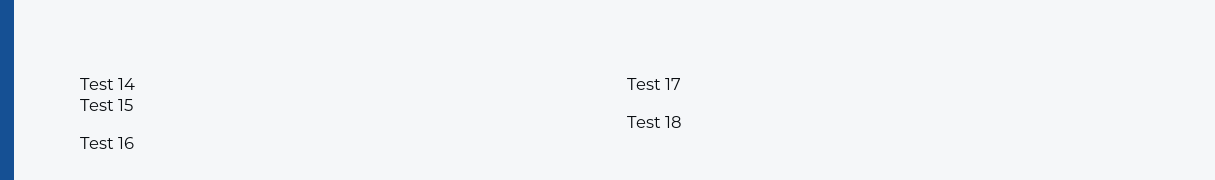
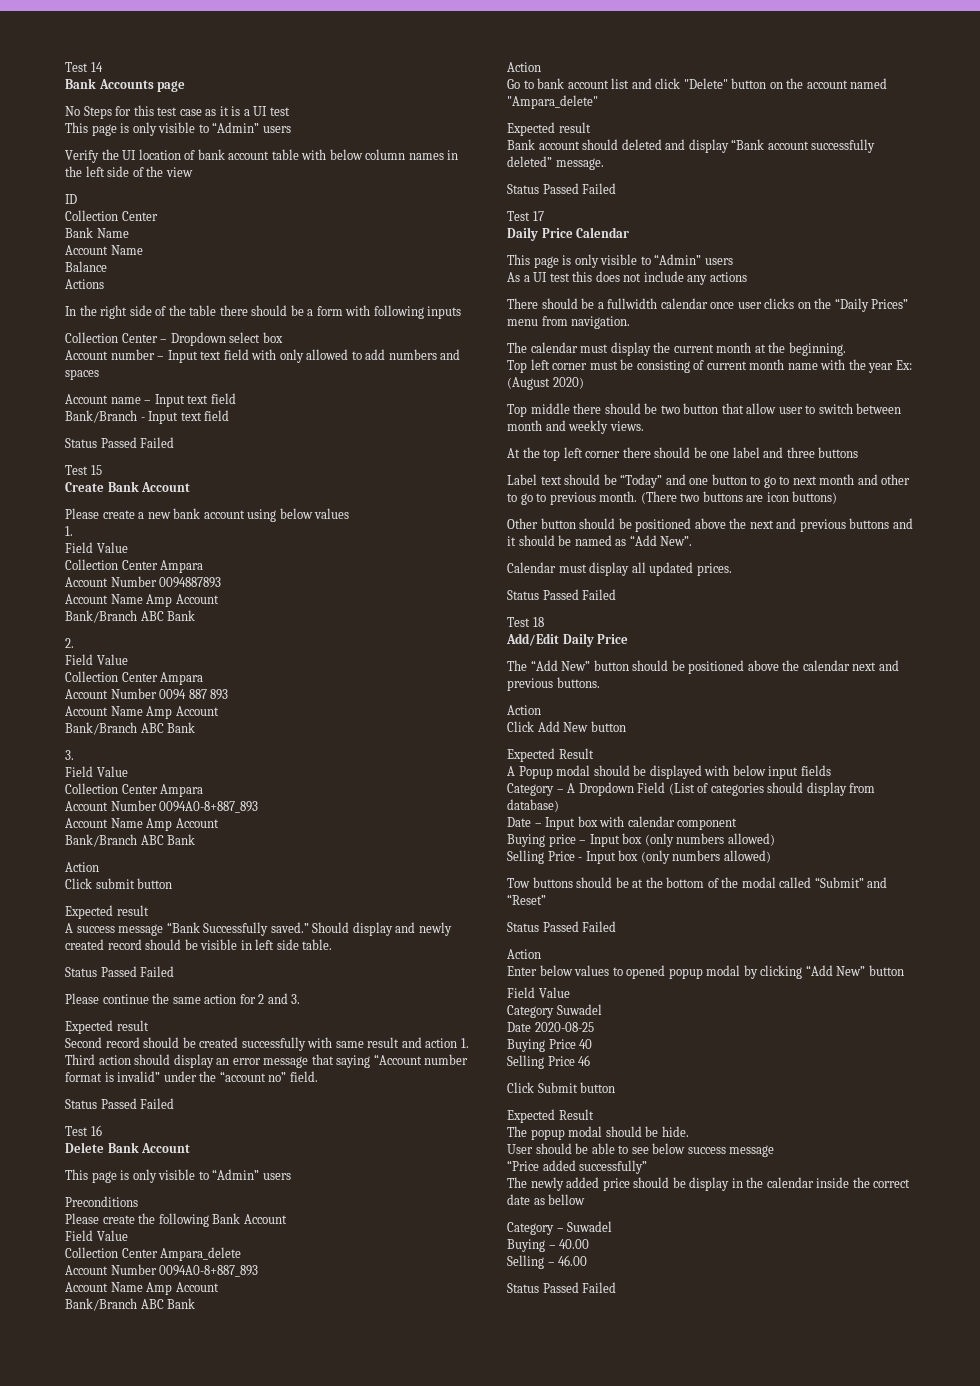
[80,99,134,111] [80,137,135,149] [627,78,682,90] [627,116,683,128] Test 15 // Test 16 // Test 17 // Test 18 -> [65,78,186,92] [65,105,290,119] [65,122,291,136] [65,149,459,163] [65,166,193,177] [65,194,77,204] [65,210,158,221] [65,227,129,238] [65,245,143,255] [65,261,107,272] [65,279,104,289] [65,305,462,319] [65,332,283,346] [65,349,461,363] [65,369,99,380] [65,393,236,407] [65,410,230,424] [65,437,175,448] [65,465,102,475] [65,481,191,492] [65,508,350,522] [65,526,73,536] [65,542,128,553] [65,559,204,573] [65,576,222,588] [65,594,219,607] [65,610,196,623] [65,638,74,648] [65,654,128,665] [65,671,204,685] [65,688,229,700] [65,706,219,719] [65,722,196,735] [65,750,74,760] [65,766,128,777] [65,783,204,797] [65,800,259,813] [65,818,219,831] [65,834,196,847] [65,862,99,872] [65,878,173,889] [65,905,149,919] [65,922,452,936] [65,939,333,950] [65,966,175,977] [65,993,301,1004] [65,1020,149,1034] [65,1037,469,1051] [65,1054,469,1068] [65,1071,318,1082] [65,1098,175,1109] [65,1125,102,1136] [65,1142,191,1153] [65,1169,291,1183] [65,1196,138,1207] [65,1213,287,1227] [65,1230,128,1241] [65,1247,242,1261] [65,1264,259,1277] [65,1282,219,1295] [65,1298,196,1311] [507,62,541,72] [507,78,888,89] [507,95,598,109] [507,122,591,136] [507,139,876,153] [507,156,604,170] [507,183,617,194] [507,211,544,221] [507,227,630,241] [507,254,733,268] [507,271,747,285] [507,298,909,312] [507,316,631,329] [507,342,846,356] [507,359,912,373] [507,377,584,390] [507,403,902,417] [507,420,644,434] [507,447,859,461] [507,474,911,488] [507,491,838,505] [507,518,913,532] [507,535,693,546] [507,562,732,576] [507,589,617,600] [507,617,544,627] [506,633,629,647] [507,660,899,674] [507,677,600,691] [507,705,541,715] [507,721,626,732] [507,748,594,762] [507,765,831,779] [507,782,876,796] [507,799,559,812] [507,816,738,830] [507,833,775,847] [507,850,771,864] [507,877,888,888] [507,894,546,905] [507,921,617,932] [507,949,541,959] [507,965,904,979] [507,987,570,998] [507,1004,602,1018] [507,1022,594,1032] [507,1039,593,1052] [507,1055,591,1069] [507,1082,616,1093] [507,1109,594,1123] [507,1126,689,1140] [507,1143,775,1157] [507,1160,648,1174] [507,1177,911,1191] [507,1194,586,1205] [507,1221,613,1235] [507,1239,590,1252] [507,1255,588,1269] [507,1282,617,1293] Bank Accounts page // No Steps for this test case as it is a UI test // This page is only visible to “Admin” users // Verify the UI location of bank account table with below column names in the left side of the view // ID // Collection Center // Bank Name // Account Name // Balance // Actions // In the right side of the table there should be a form with following inputs // Collection Center – Dropdown select box // Account number – Input text field with only allowed to add numbers and spaces // Account name – Input text field // Bank/Branch - Input text field // Status Passed Failed // Test 15 // Create Bank Account // Please create a new bank account using below values // 1. // Field Value // Collection Center Ampara // Account Number 0094887893 // Account Name Amp Account // Bank/Branch ABC Bank // 2. // Field Value // Collection Center Ampara // Account Number 0094 887 893 // Account Name Amp Account // Bank/Branch ABC Bank // 3. // Field Value // Collection Center Ampara // Account Number 0094A0-8+887_893 // Account Name Amp Account // Bank/Branch ABC Bank // Action // Click submit button // Expected result // A success message “Bank Successfully saved.” Should display and newly created record should be visible in left side table. // Status Passed Failed // Please continue the same action for 2 and 3. // Expected result // Second record should be created successfully with same result and action 1. Third action should display an error message that saying “Account number format is invalid” under the “account no” field. // Status Passed Failed // Test 16 // Delete Bank Account // This page is only visible to “Admin” users // Preconditions // Please create the following Bank Account // Field Value // Collection Center Ampara_delete // Account Number 0094A0-8+887_893 // Account Name Amp Account // Bank/Branch ABC Bank // Action // Go to bank account list and click "Delete" button on the account named "Ampara_delete" // Expected result // Bank account should deleted and display “Bank account successfully deleted” message. // Status Passed Failed // Test 17 // Daily Price Calendar // This page is only visible to “Admin” users // As a UI test this does not include any actions // There should be a fullwidth calendar once user clicks on the “Daily Prices” menu from navigation. // The calendar must display the current month at the beginning. // Top left corner must be consisting of current month name with the year Ex: (August 2020) // Top middle there should be two button that allow user to switch between month and weekly views. // At the top left corner there should be one label and three buttons // Label text should be “Today” and one button to go to next month and other to go to previous month. (There two buttons are icon buttons) // Other button should be positioned above the next and previous buttons and it should be named as “Add New”. // Calendar must display all updated prices. // Status Passed Failed // Test 18 // Add/Edit Daily Price // The “Add New” button should be positioned above the calendar next and previous buttons. // Action // Click Add New button // Expected Result // A Popup modal should be displayed with below input fields // Category – A Dropdown Field (List of categories should display from database) // Date – Input box with calendar component // Buying price – Input box (only numbers allowed) // Selling Price - Input box (only numbers allowed) // Tow buttons should be at the bottom of the modal called “Submit” and “Reset” // Status Passed Failed // Action // Enter below values to opened popup modal by clicking “Add New” button // Field Value // Category Suwadel // Date 2020-08-25 // Buying Price 40 // Selling Price 46 // Click Submit button // Expected Result // The popup modal should be hide. // User should be able to see below success message // “Price added successfully” // The newly added price should be display in the calendar inside the correct date as bellow // Category – Suwadel // Buying – 40.00 // Selling – 46.00 // Status Passed Failed

